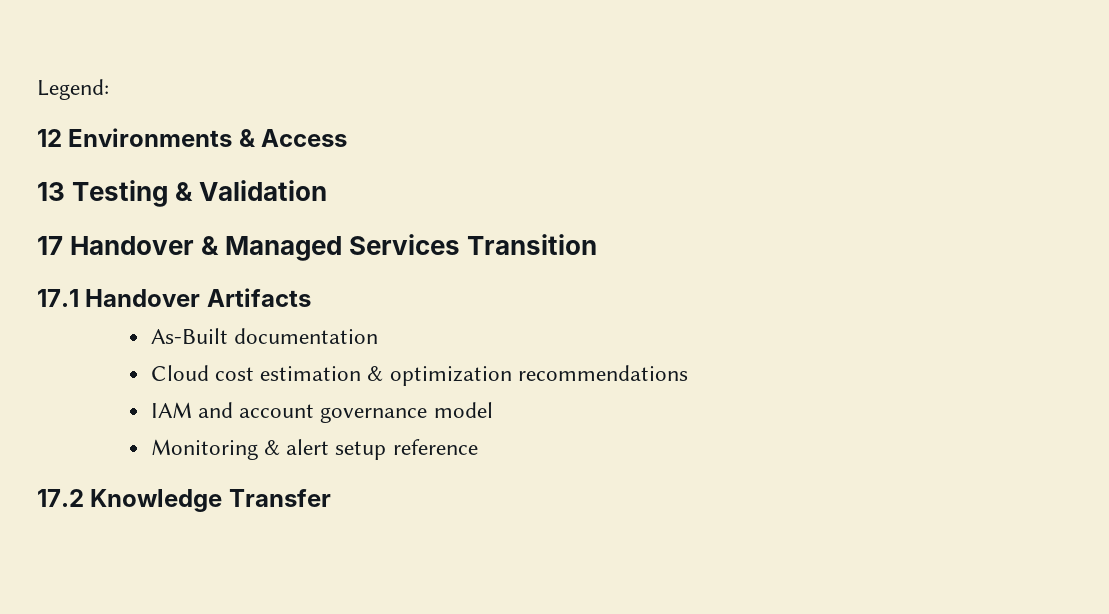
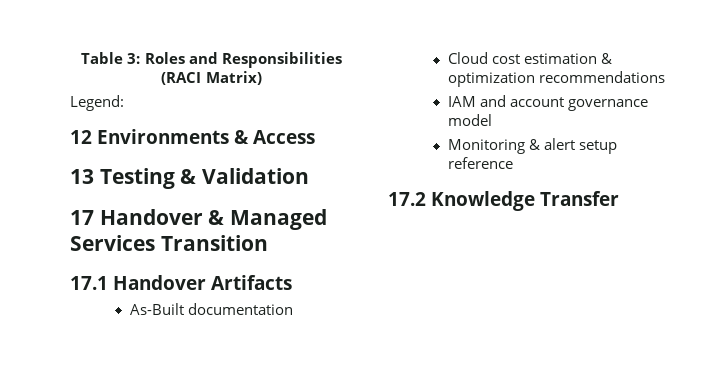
(37, 89) none -> [81,52,342,68] [161,71,262,85] Table 3: Roles and Responsibilities (RACI Matrix) //

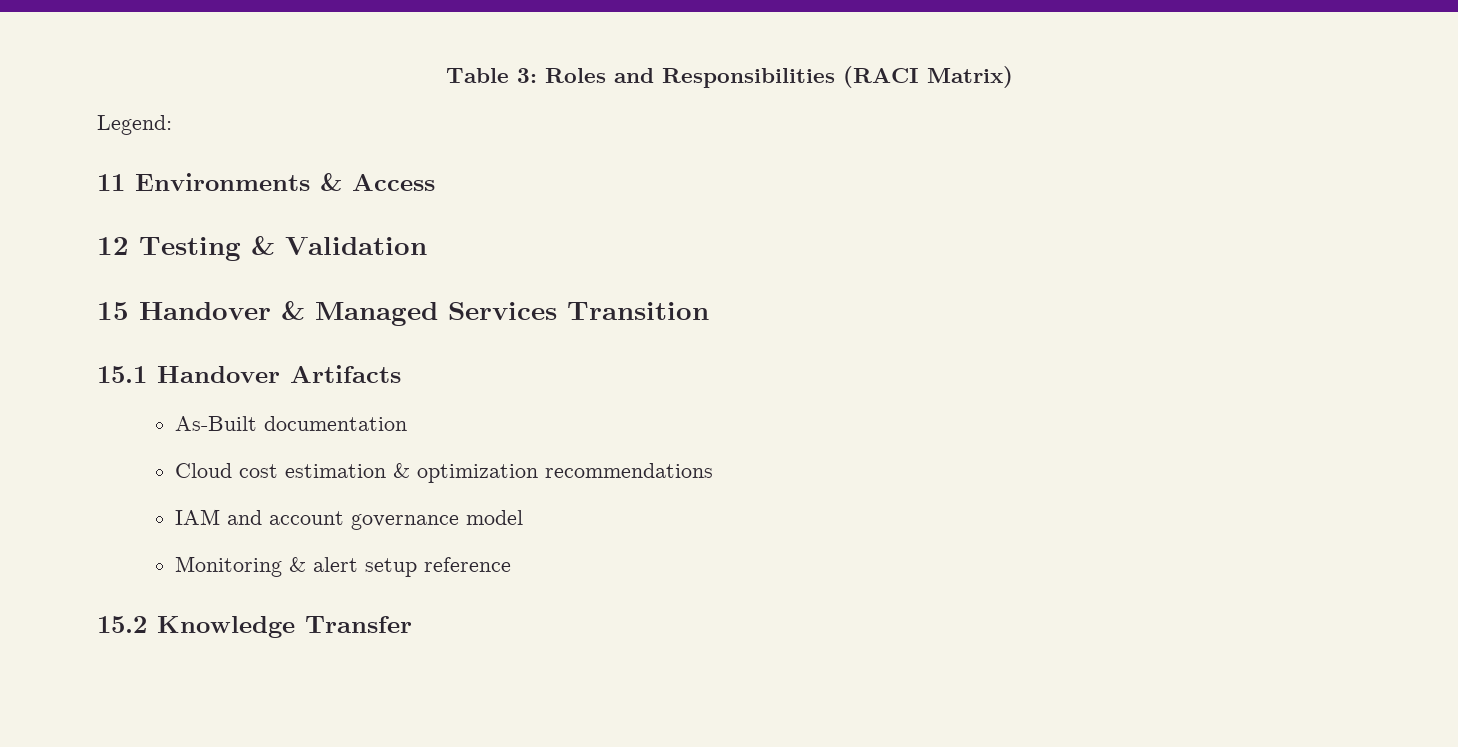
[70,130,92,144] 12 -> [97,174,125,191] 11
[70,169,94,184] 13 -> [97,237,129,255] 12
[70,210,94,225] 17 -> [97,302,129,320] 15
[70,276,108,290] 17.1 -> [97,366,147,383] 15.1
[388,192,426,206] 17.2 -> [97,616,147,633] 15.2

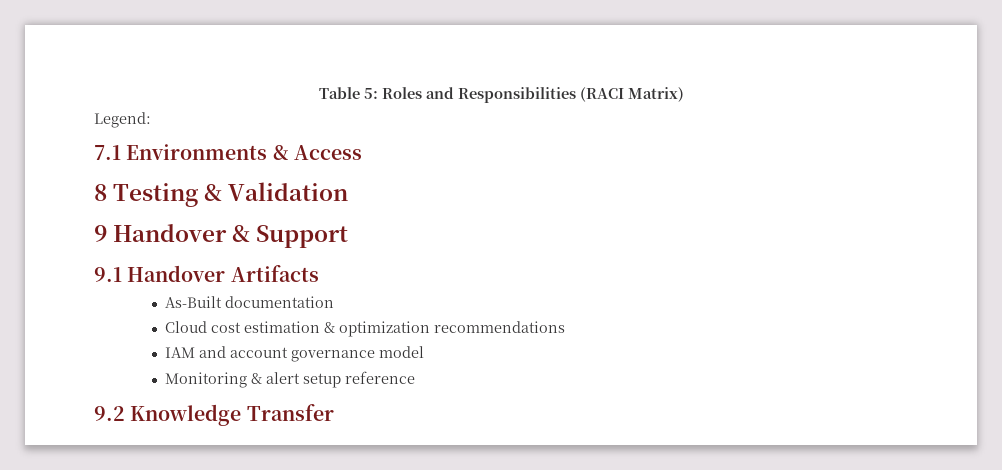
[516,68,537,83] 3: -> [363,88,378,99] 5:
[97,174,125,191] 11 -> [94,145,121,160] 7.1
[97,237,129,255] 12 -> [94,184,107,201] 8
[97,302,129,320] 15 -> [94,225,107,242] 9
[315,302,709,326] [97,366,147,383] Managed Services Transition // 15.1 -> [256,225,349,248] [94,267,122,282] Support // 9.1
[97,616,147,633] 15.2 -> [94,406,125,421] 9.2

